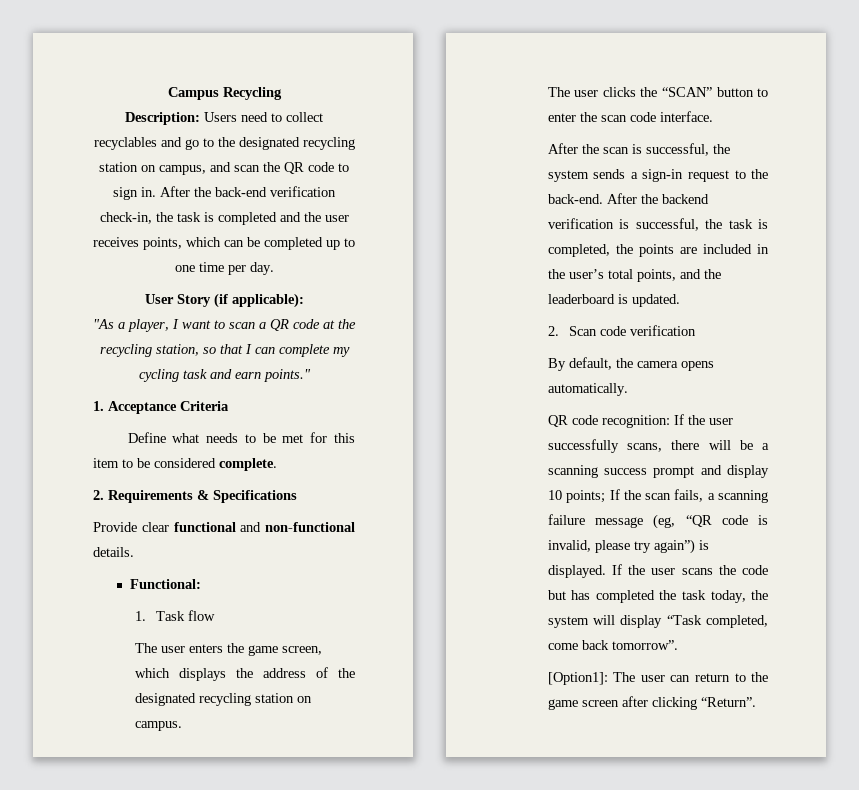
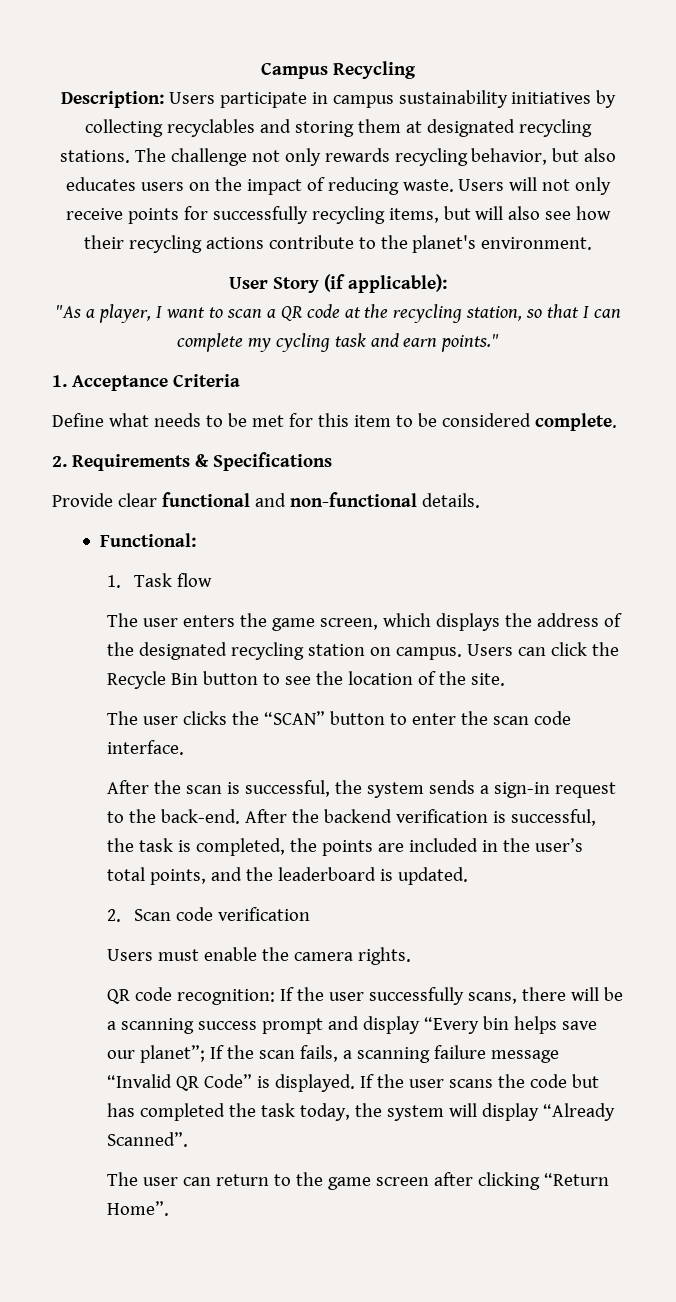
[241,112,323,122] [93,137,355,150] [99,162,349,175] [113,186,336,200] [99,212,349,225] [93,237,355,250] [174,262,274,275] need to collect recyclables and go to the designated recycling station on campus, and scan the QR code to sign in. After the back-end verification check-in, the task is completed and the user receives points, which can be completed up to one time per day. -> [219,90,617,108] [85,119,592,137] [59,148,617,166] [65,177,612,195] [65,206,612,224] [83,235,593,253] participate in campus sustainability initiatives by collecting recyclables and storing them at designated recycling stations. The challenge not only rewards recycling behavior, but also educates users on the impact of reducing waste. Users will not only receive points for successfully recycling items, but will also see how their recycling actions contribute to the planet's environment.
(182, 726) none -> [466,642,619,656] [106,671,505,689] Users can click the Recycle Bin button to see the location of the site.
[547,357,714,371] [547,383,628,396] By default, the camera opens automatically. -> [106,947,411,965] Users must enable the camera rights.
[547,490,606,503] 10 points; -> [423,1016,597,1034] [106,1045,205,1063] “Every bin helps save our planet”;
[653,514,768,529] [547,539,695,554] (eg, “QR code is invalid, please try again”) -> [106,1074,252,1091] “Invalid QR Code”
[666,615,768,628] [547,640,678,650] [547,672,608,685] “Task completed, come back tomorrow”. // [Option1]: -> [542,1103,615,1121] [106,1132,188,1147] “Already Scanned”. //
[700,697,756,707] “Return”. -> [543,1173,609,1186] [106,1201,169,1216] “Return Home”.

